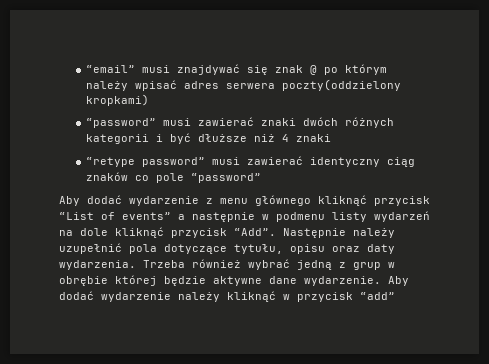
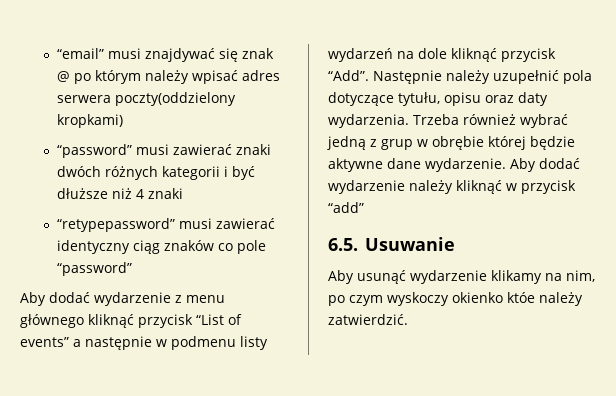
[85,157,205,167] “retype password” -> [56,218,175,232] “retypepassword”
(395, 296) none -> [328,237,455,251] [328,270,595,284] [328,292,583,306] [328,314,408,325] // 6.5. Usuwanie // Aby usunąć wydarzenie klikamy na nim, po czym wyskoczy okienko któe należy zatwierdzić.

